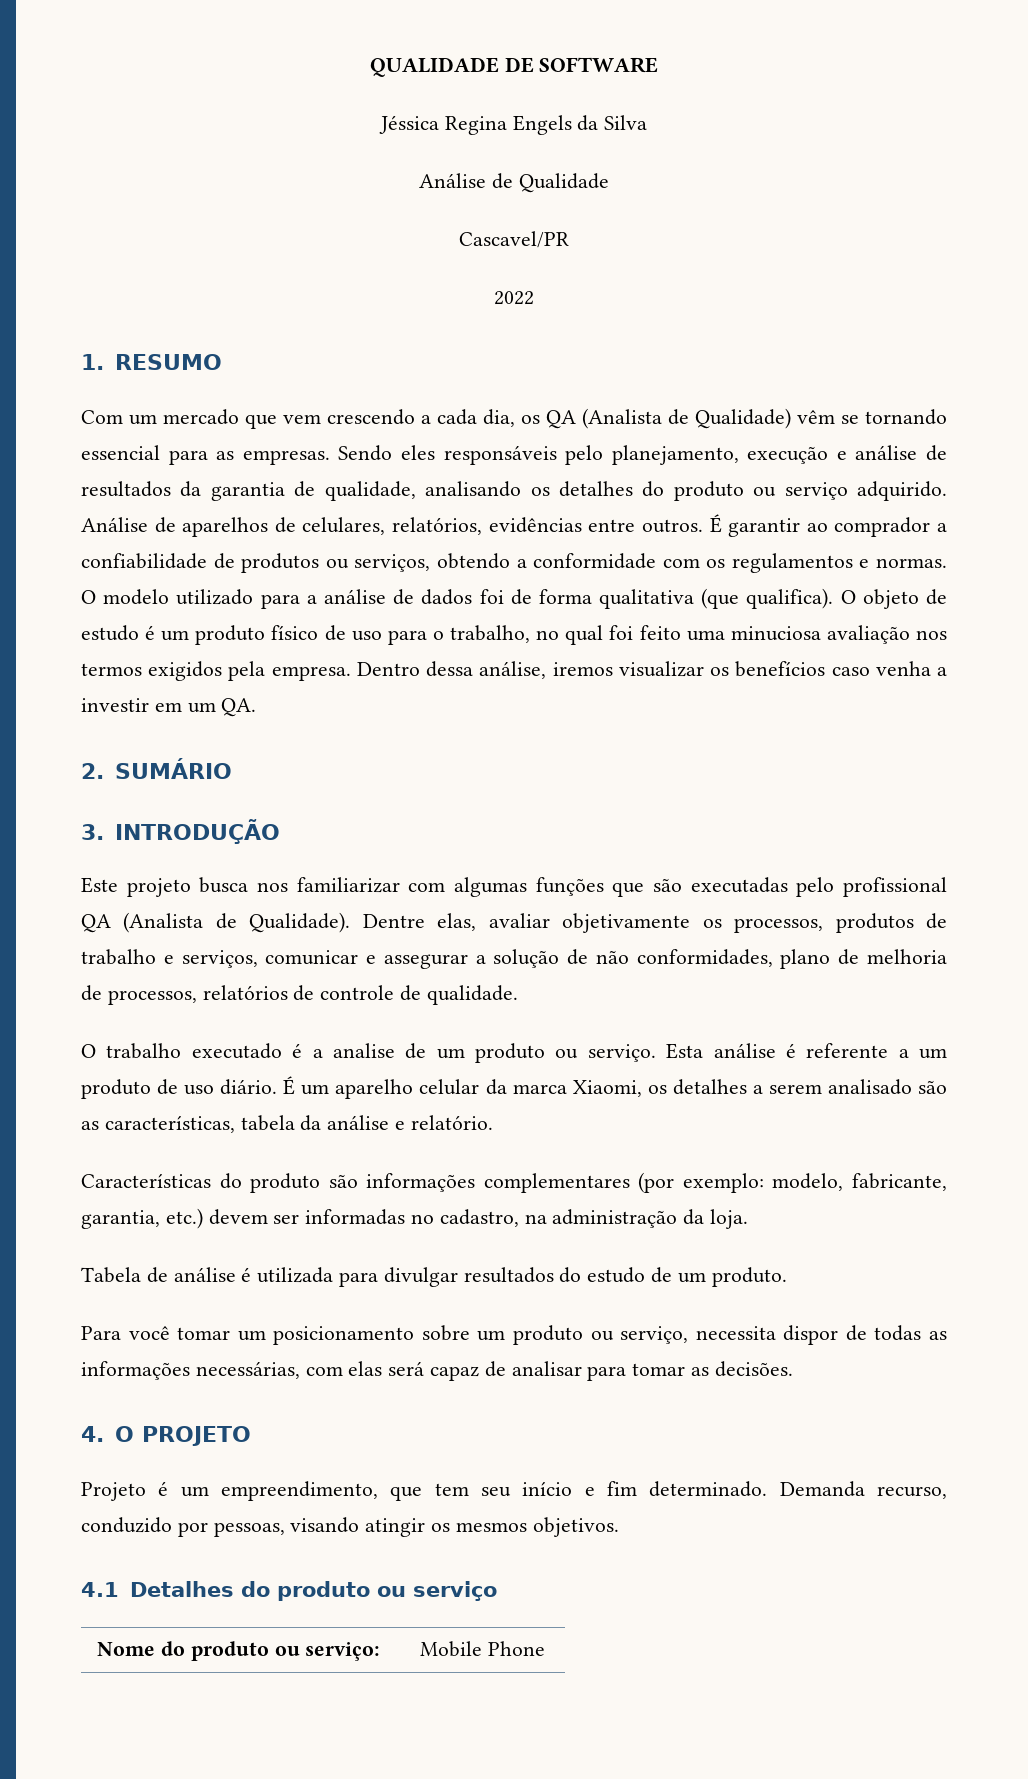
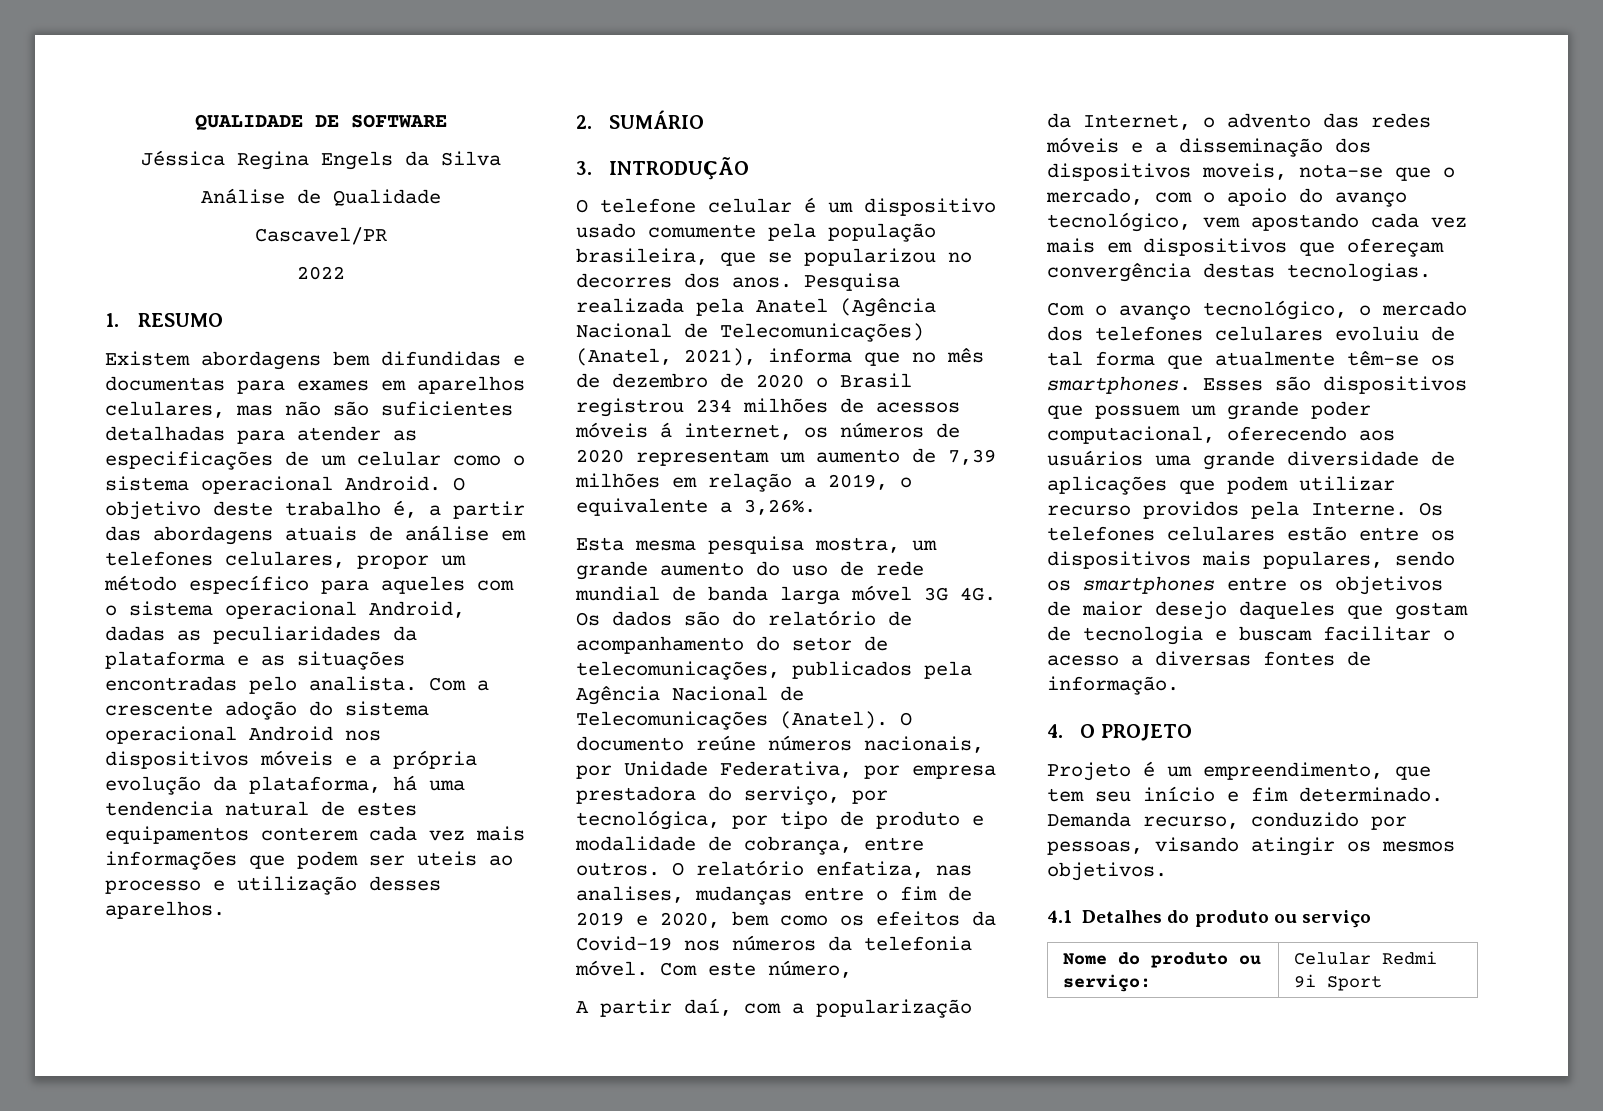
[81,408,947,429] [81,445,948,465] [81,481,947,501] [81,514,948,537] [81,553,948,573] [81,588,947,609] [81,625,947,645] [81,661,948,681] [81,698,257,717] [81,758,232,779] [81,819,280,844] [81,877,947,897] [81,912,948,933] [81,949,947,969] [81,985,518,1005] [81,1043,947,1063] [81,1076,947,1099] [81,1115,493,1133] [81,1172,947,1193] [81,1208,749,1229] [81,1267,787,1287] [81,1325,947,1345] [81,1361,793,1381] Com um mercado que vem crescendo a cada dia, os QA (Analista de Qualidade) vêm se tornando essencial para as empresas. Sendo eles responsáveis pelo planejamento, execução e análise de resultados da garantia de qualidade, analisando os detalhes do produto ou serviço adquirido. Análise de aparelhos de celulares, relatórios, evidências entre outros. É garantir ao comprador a confiabilidade de produtos ou serviços, obtendo a conformidade com os regulamentos e normas. O modelo utilizado para a análise de dados foi de forma qualitativa (que qualifica). O objeto de estudo é um produto físico de uso para o trabalho, no qual foi feito uma minuciosa avaliação nos termos exigidos pela empresa. Dentro dessa análise, iremos visualizar os benefícios caso venha a investir em um QA. // 2. SUMÁRIO // 3. INTRODUÇÃO // Este projeto busca nos familiarizar com algumas funções que são executadas pelo profissional QA (Analista de Qualidade). Dentre elas, avaliar objetivamente os processos, produtos de trabalho e serviços, comunicar e assegurar a solução de não conformidades, plano de melhoria de processos, relatórios de controle de qualidade. // O trabalho executado é a analise de um produto ou serviço. Esta análise é referente a um produto de uso diário. É um aparelho celular da marca Xiaomi, os detalhes a serem analisado são as características, tabela da análise e relatório. // Características do produto são informações complementares (por exemplo: modelo, fabricante, garantia, etc.) devem ser informadas no cadastro, na administração da loja. // Tabela de análise é utilizada para divulgar resultados do estudo de um produto. // Para você tomar um posicionamento sobre um produto ou serviço, necessita dispor de todas as informações necessárias, com elas será capaz de analisar para tomar as decisões. -> [105,351,525,370] [105,376,525,394] [105,401,513,418] [105,426,417,444] [105,451,525,470] [105,476,465,494] [105,500,525,520] [105,525,526,545] [105,551,466,569] [104,575,514,594] [105,601,465,619] [105,626,417,644] [105,651,405,670] [105,676,489,694] [105,701,429,720] [105,726,381,744] [105,750,477,769] [105,775,465,795] [105,801,417,816] [105,826,525,844] [105,851,513,870] [105,876,441,895] [105,901,225,919] [576,110,705,129] [576,157,750,180] [576,197,996,216] [576,223,936,242] [576,248,972,266] [576,273,900,291] [576,298,936,317] [576,323,924,342] [576,348,984,366] [576,373,912,388] [576,398,960,417] [575,422,960,440] [576,448,996,466] [575,473,912,492] [576,498,816,516] [576,536,937,554] [576,561,924,580] [575,585,996,605] [576,610,912,626] [576,636,888,654] [576,661,972,680] [576,686,804,705] [576,711,912,730] [576,735,984,753] [576,761,996,779] [576,786,888,805] [576,810,984,830] [575,836,924,855] [576,860,972,878] [576,886,972,905] [576,911,996,928] [576,935,972,951] [575,960,852,978] [576,998,972,1018] [1047,113,1431,130] [1046,137,1371,157] [1047,163,1455,181] [1046,188,1407,207] [1047,212,1467,232] [1046,238,1444,257] [1047,263,1431,282] [1047,300,1467,320] [1047,326,1455,341] [1047,351,1455,369] [1047,376,1467,394] [1047,401,1371,420] [1047,426,1395,444] [1047,450,1455,470] [1047,476,1395,495] [1047,501,1443,519] [1047,526,1455,541] [1047,551,1455,569] [1047,576,1443,595] [1047,601,1468,620] [1047,626,1455,645] [1047,651,1371,666] [1047,676,1179,695] Existem abordagens bem difundidas e documentas para exames em aparelhos celulares, mas não são suficientes detalhadas para atender as especificações de um celular como o sistema operacional Android. O objetivo deste trabalho é, a partir das abordagens atuais de análise em telefones celulares, propor um método específico para aqueles com o sistema operacional Android, dadas as peculiaridades da plataforma e as situações encontradas pelo analista. Com a crescente adoção do sistema operacional Android nos dispositivos móveis e a própria evolução da plataforma, há uma tendencia natural de estes equipamentos conterem cada vez mais informações que podem ser uteis ao processo e utilização desses aparelhos. // 2. SUMÁRIO // 3. INTRODUÇÃO // O telefone celular é um dispositivo usado comumente pela população brasileira, que se popularizou no decorres dos anos. Pesquisa realizada pela Anatel (Agência Nacional de Telecomunicações) (Anatel, 2021), informa que no mês de dezembro de 2020 o Brasil registrou 234 milhões de acessos móveis á internet, os números de 2020 representam um aumento de 7,39 milhões em relação a 2019, o equivalente a 3,26%. // Esta mesma pesquisa mostra, um grande aumento do uso de rede mundial de banda larga móvel 3G 4G. Os dados são do relatório de acompanhamento do setor de telecomunicações, publicados pela Agência Nacional de Telecomunicações (Anatel). O documento reúne números nacionais, por Unidade Federativa, por empresa prestadora do serviço, por tecnológica, por tipo de produto e modalidade de cobrança, entre outros. O relatório enfatiza, nas analises, mudanças entre o fim de 2019 e 2020, bem como os efeitos da Covid-19 nos números da telefonia móvel. Com este número, // A partir daí, com a popularização da Internet, o advento das redes móveis e a disseminação dos dispositivos moveis, nota-se que o mercado, com o apoio do avanço tecnológico, vem apostando cada vez mais em dispositivos que ofereçam convergência destas tecnologias. // Com o avanço tecnológico, o mercado dos telefones celulares evoluiu de tal forma que atualmente têm-se os smartphones. Esses são dispositivos que possuem um grande poder computacional, oferecendo aos usuários uma grande diversidade de aplicações que podem utilizar recurso providos pela Interne. Os telefones celulares estão entre os dispositivos mais populares, sendo os smartphones entre os objetivos de maior desejo daqueles que gostam de tecnologia e buscam facilitar o acesso a diversas fontes de informação.
[420,1641,545,1657] Mobile Phone -> [1294,951,1438,965] [1294,974,1383,991] Celular Redmi 9i Sport

